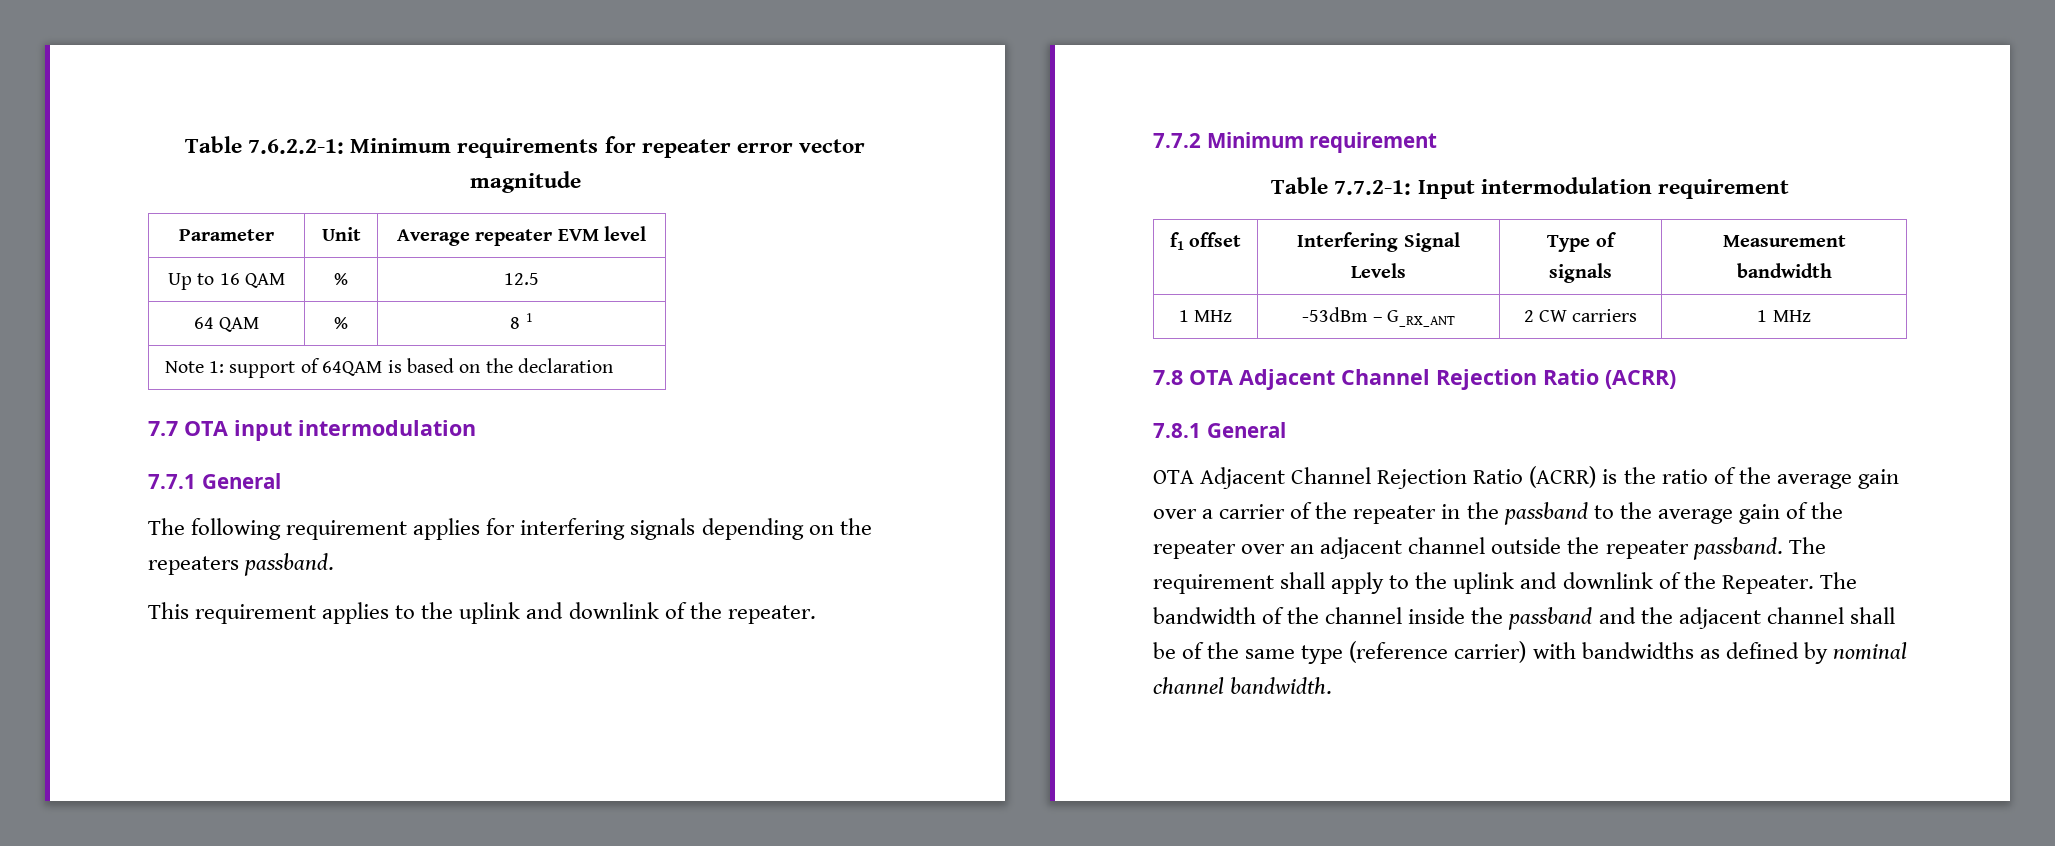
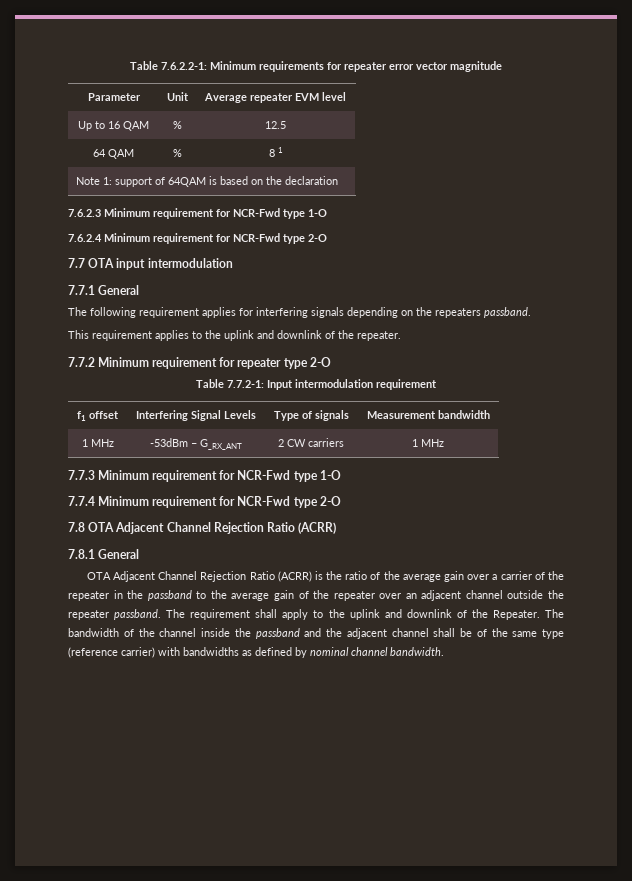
(614, 365) none -> [68,208,327,219] [68,233,327,244] // 7.6.2.3 Minimum requirement for NCR-Fwd type 1-O // 7.6.2.4 Minimum requirement for NCR-Fwd type 2-O
(1438, 142) none -> [219,357,331,369] for repeater type 2-O
(1811, 316) none -> [68,470,341,482] [68,496,341,508] // 7.7.3 Minimum requirement for NCR-Fwd type 1-O // 7.7.4 Minimum requirement for NCR-Fwd type 2-O

